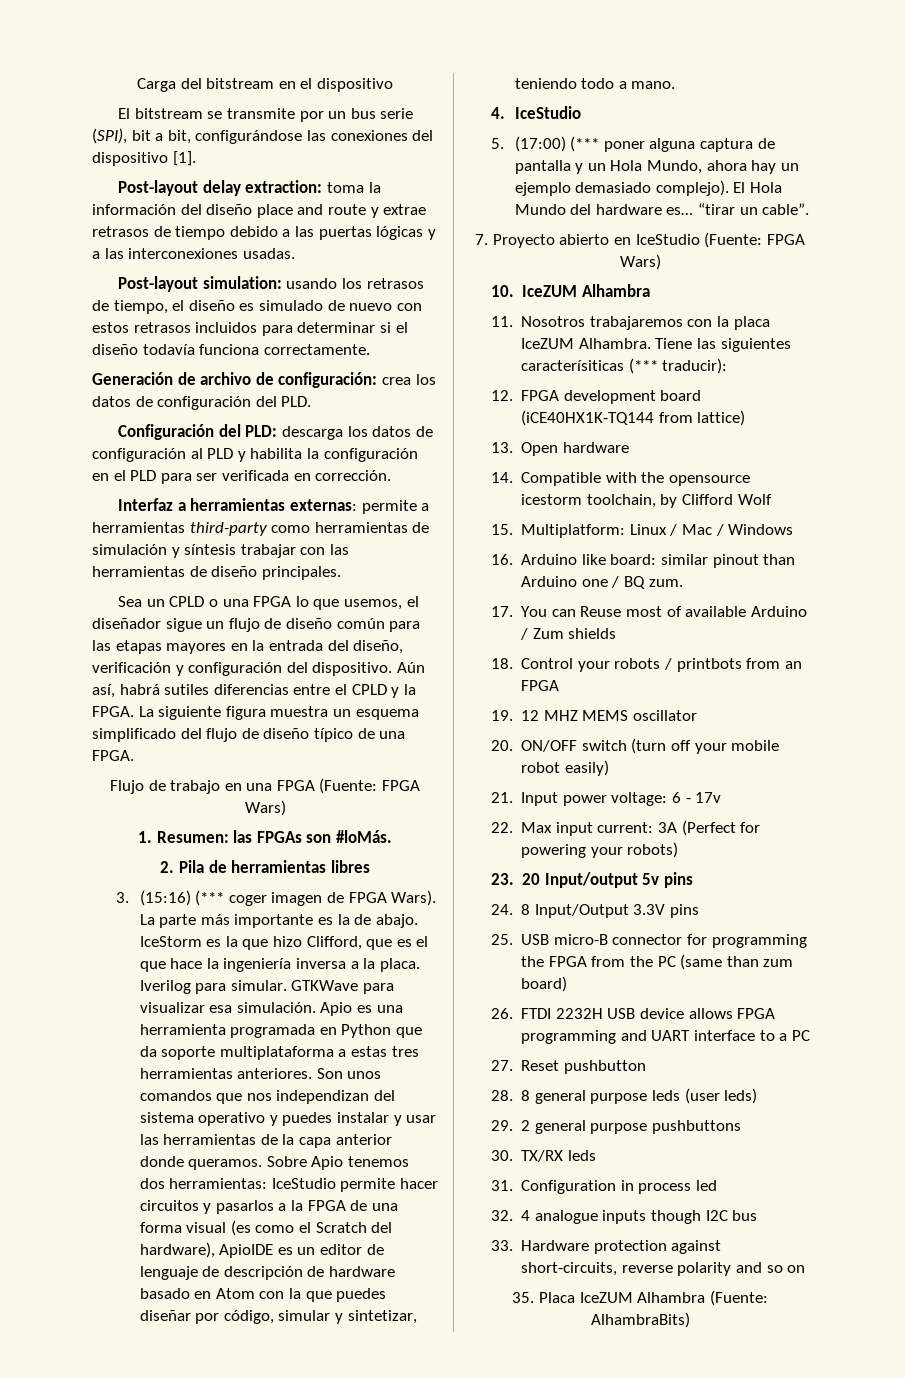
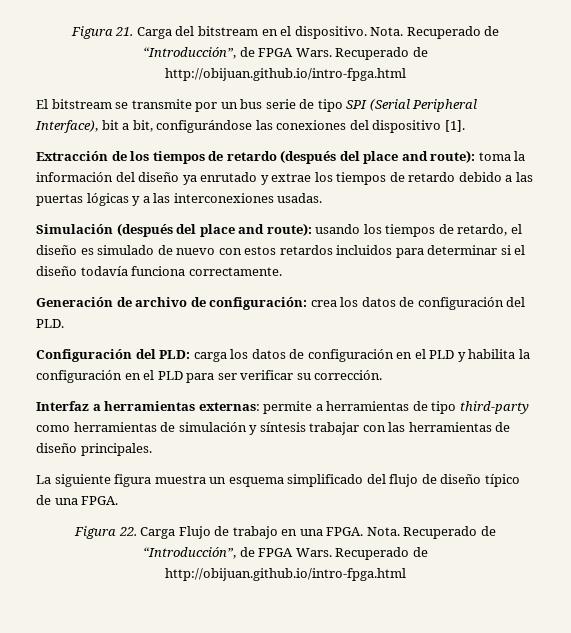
(137, 85) none -> [70,26,134,39] Figura 21.
[316,78,393,92] dispositivo -> [294,26,500,39] [143,47,428,60] [165,68,406,81] dispositivo. Nota. Recuperado de “Introducción”, de FPGA Wars. Recuperado de http://obijuan.github.io/intro-fpga.html
[92,128,127,144] (SPI), -> [299,99,478,112] [35,120,98,133] de tipo SPI (Serial Peripheral Interface),
[118,180,323,196] Post-layout delay extraction: -> [36,150,476,164] Extracción de los tiempos de retardo (después del place and route):
[256,204,427,218] [92,226,226,240] place and route y extrae retrasos de tiempo -> [182,172,456,185] ya enrutado y extrae los tiempos de retardo
[118,276,424,292] [92,300,168,314] Post-layout simulation: usando los retrasos de tiempo, -> [36,223,508,237] Simulación (después del place and route): usando los tiempos de retardo,
[133,322,191,333] retrasos -> [279,245,333,255] retardos
[282,426,433,440] [92,448,203,462] descarga los datos de configuración al -> [193,349,426,362] carga los datos de configuración en el
[221,470,311,481] verificada en -> [240,370,311,380] verificar su
(185, 527) none -> [412,401,457,414] de tipo
[118,596,419,610] [92,618,421,632] [92,640,404,654] [92,662,425,676] [92,684,416,698] [92,706,134,717] Sea un CPLD o una FPGA lo que usemos, el diseñador sigue un flujo de diseño común para las etapas mayores en la entrada del diseño, verificación y configuración del dispositivo. Aún así, habrá sutiles diferencias entre el CPLD y la FPGA. -> (152, 449) none
(134, 755) none -> [74,526,176,539] Figura 22. Carga
[276,778,421,794] [244,800,286,816] [138,830,392,843] [160,860,370,873] [115,890,437,906] [139,914,418,928] [139,936,429,950] [139,958,420,972] [139,980,394,994] [139,1002,403,1016] [139,1024,422,1038] [139,1046,419,1060] [139,1068,382,1079] [139,1090,395,1104] [139,1112,437,1126] [139,1134,392,1148] [139,1156,409,1170] [139,1178,438,1192] [139,1200,398,1214] [139,1220,393,1236] [139,1242,384,1258] [139,1266,395,1280] [139,1288,387,1302] [139,1310,417,1324] [514,78,676,89] [490,106,581,119] [490,136,775,152] [514,160,799,174] [514,180,782,196] [514,203,810,215] [475,232,805,248] [619,254,661,270] [490,284,650,297] [490,316,770,330] [521,338,791,352] [521,358,728,374] [490,390,702,404] [521,410,746,426] [490,442,629,456] [490,472,751,486] [521,494,772,508] [490,524,794,538] [490,554,796,568] [521,576,683,589] [490,606,807,617] [520,628,617,640] [490,658,802,672] [521,680,560,691] [490,710,698,721] [490,738,780,754] [521,760,609,776] [490,792,722,806] [490,820,761,836] [521,842,679,858] [490,872,694,888] [490,904,700,918] [490,934,807,948] [521,954,794,970] [521,976,568,992] [490,1008,776,1019] [521,1030,810,1044] [490,1060,646,1074] [490,1088,758,1104] [490,1120,742,1134] [490,1150,596,1162] [490,1180,718,1194] [490,1210,758,1224] [490,1240,722,1254] [521,1262,806,1276] [512,1290,768,1306] [590,1312,690,1328] FPGA (Fuente: FPGA Wars) // 1. Resumen: las FPGAs son #loMás. // 2. Pila de herramientas libres // 3. (15:16) (*** coger imagen de FPGA Wars). La parte más importante es la de abajo. IceStorm es la que hizo Clifford, que es el que hace la ingeniería inversa a la placa. Iverilog para simular. GTKWave para visualizar esa simulación. Apio es una herramienta programada en Python que da soporte multiplataforma a estas tres herramientas anteriores. Son unos comandos que nos independizan del sistema operativo y puedes instalar y usar las herramientas de la capa anterior donde queramos. Sobre Apio tenemos dos herramientas: IceStudio permite hacer circuitos y pasarlos a la FPGA de una forma visual (es como el Scratch del hardware), ApioIDE es un editor de lenguaje de descripción de hardware basado en Atom con la que puedes diseñar por código, simular y sintetizar, teniendo todo a mano. // 4. IceStudio // 5. (17:00) (*** poner alguna captura de pantalla y un Hola Mundo, ahora hay un ejemplo demasiado complejo). El Hola Mundo del hardware es… “tirar un cable”. // 7. Proyecto abierto en IceStudio (Fuente: FPGA Wars) // 10. IceZUM Alhambra // 11. Nosotros trabajaremos con la placa IceZUM Alhambra. Tiene las siguientes caracterísiticas (*** traducir): // 12. FPGA development board (iCE40HX1K-TQ144 from lattice) // 13. Open hardware // 14. Compatible with the opensource icestorm toolchain, by Clifford Wolf // 15. Multiplatform: Linux / Mac / Windows // 16. Arduino like board: similar pinout than Arduino one / BQ zum. // 17. You can Reuse most of available Arduino / Zum shields // 18. Control your robots / printbots from an FPGA // 19. 12 MHZ MEMS oscillator // 20. ON/OFF switch (turn off your mobile robot easily) // 21. Input power voltage: 6 - 17v // 22. Max input current: 3A (Perfect for powering your robots) // 23. 20 Input/output 5v pins // 24. 8 Input/Output 3.3V pins // 25. USB micro-B connector for programming the FPGA from the PC (same than zum board) // 26. FTDI 2232H USB device allows FPGA programming and UART interface to a PC // 27. Reset pushbutton // 28. 8 general purpose leds (user leds) // 29. 2 general purpose pushbuttons // 30. TX/RX leds // 31. Configuration in process led // 32. 4 analogue inputs though I2C bus // 33. Hardware protection against short-circuits, reverse polarity and so on // 35. Placa IceZUM Alhambra (Fuente: AlhambraBits) -> [326,526,496,539] [143,547,428,560] [165,568,406,581] FPGA. Nota. Recuperado de “Introducción”, de FPGA Wars. Recuperado de http://obijuan.github.io/intro-fpga.html

